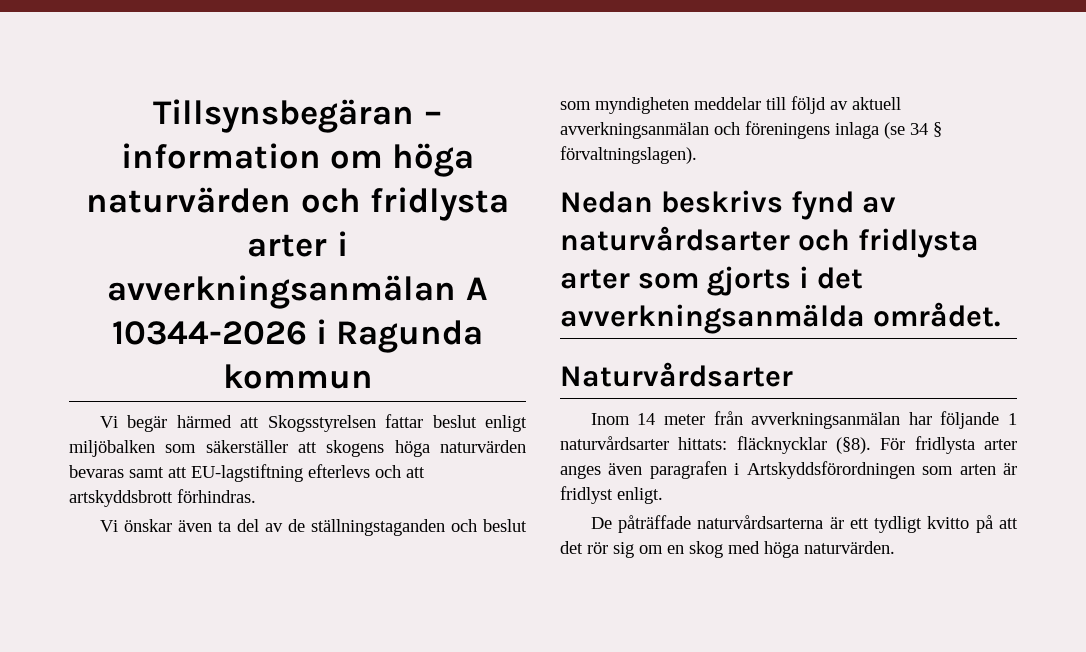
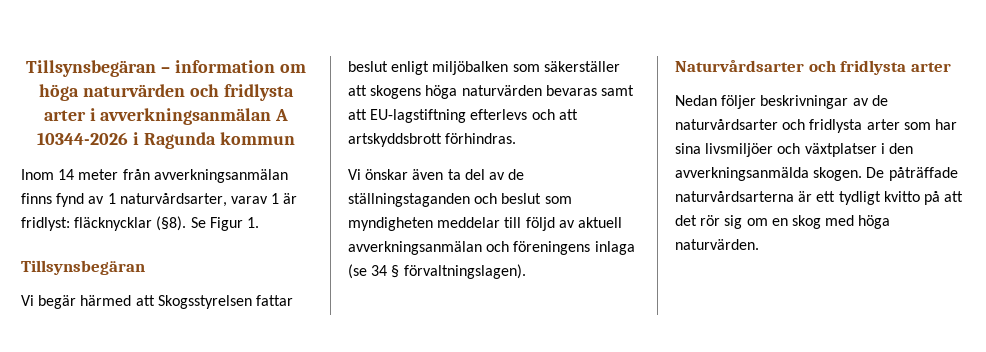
(373, 376) none -> [21,169,288,183] [21,193,298,207] [21,216,259,231] [21,260,145,275] // Inom 14 meter från avverkningsanmälan finns fynd av 1 naturvårdsarter, varav 1 är fridlyst: fläcknycklar (§8). Se Figur 1. // Tillsynsbegäran
[560,190,897,220] Nedan beskrivs fynd av -> [675,60,951,75] [675,95,888,109] Naturvårdsarter och fridlysta arter // Nedan följer beskrivningar av de
[707,266,864,296] [560,302,1001,334] [560,362,793,387] [590,411,1017,429] [560,436,1017,454] [560,461,1017,479] [560,486,663,504] gjorts i det avverkningsanmälda området. // Naturvårdsarter // Inom 14 meter från avverkningsanmälan har följande 1 naturvårdsarter hittats: fläcknycklar (§8). För fridlysta arter anges även paragrafen i Artskyddsförordningen som arten är fridlyst enligt. // -> [934,119,957,130] [675,143,913,157] [675,167,863,181] har sina livsmiljöer och växtplatser i den avverkningsanmälda skogen.

